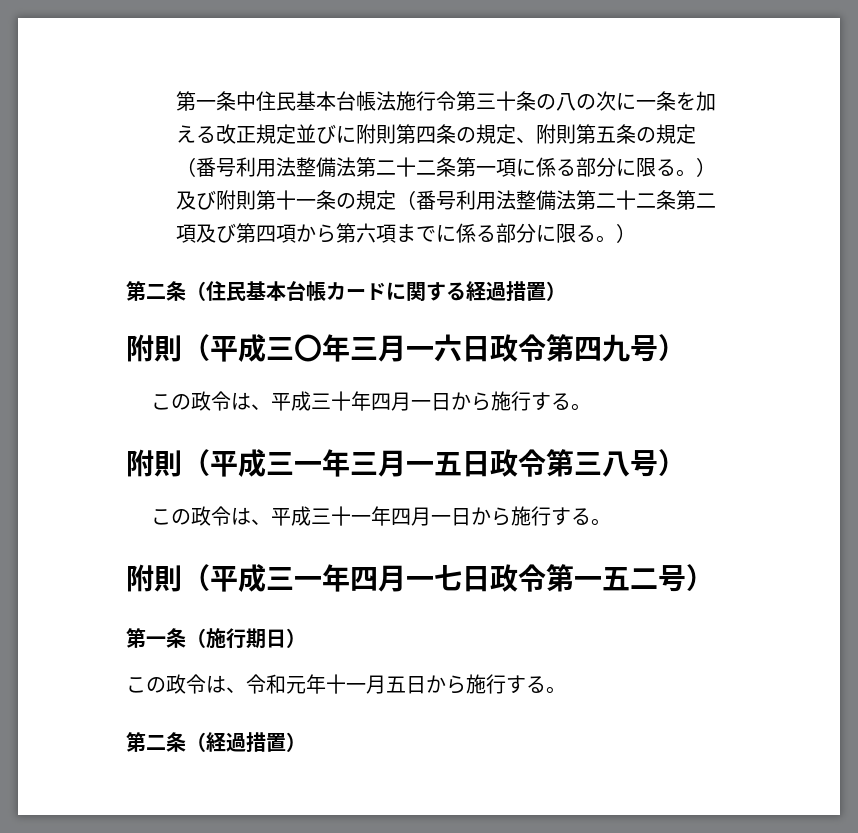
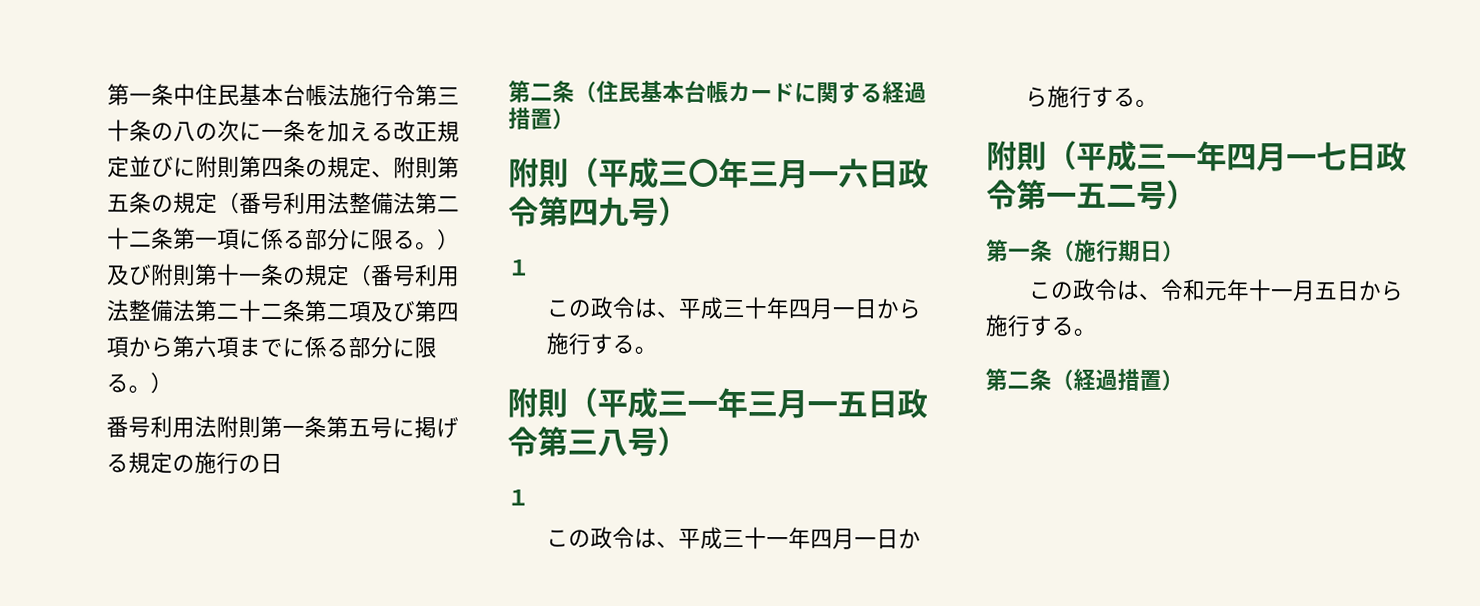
(636, 233) none -> [106,415,460,439] [106,451,284,474] // 番号利用法附則第一条第五号に掲げる規定の施行の日
(686, 347) none -> [508,259,531,276] // １
(686, 462) none -> [507,489,530,506] // １

